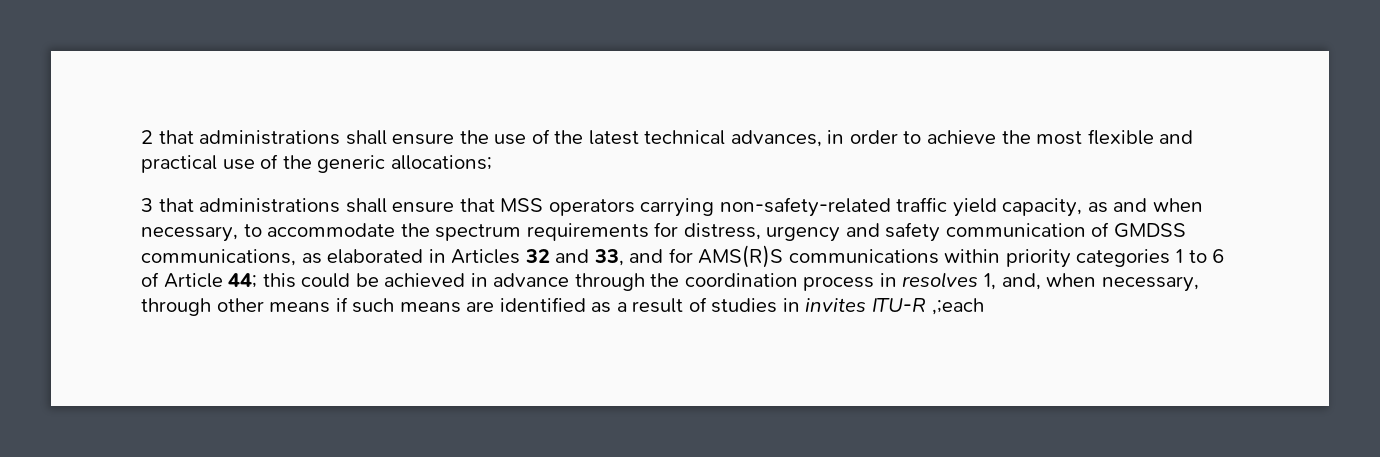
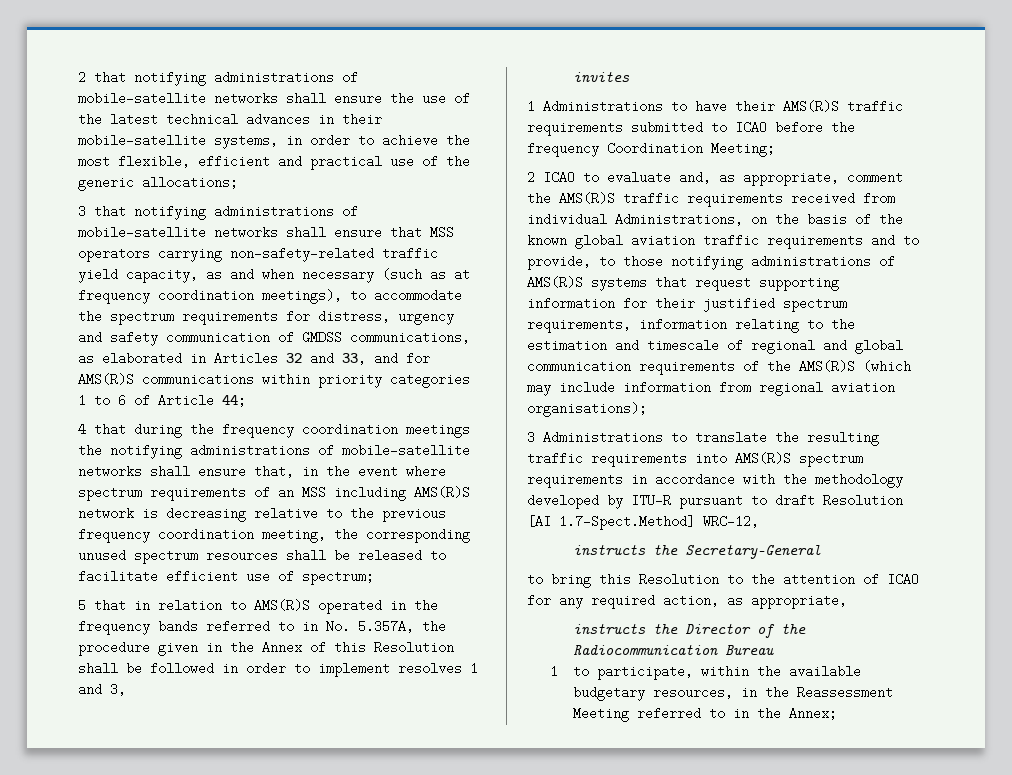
[199,130,341,145] administrations -> [134,71,358,86] [78,92,278,105] notifying administrations of mobile-satellite networks
[730,130,822,147] advances, -> [246,113,382,126] [78,134,278,149] advances in their mobile-satellite systems,
[1087,129,1154,145] flexible -> [118,155,270,168] flexible, efficient
[199,198,341,213] administrations -> [134,205,358,220] [78,226,278,239] notifying administrations of mobile-satellite networks
[141,226,238,242] necessary, -> [302,268,470,283] [78,289,342,304] necessary (such as at frequency coordination meetings),
[262,272,1199,292] [141,297,984,316] this could be achieved in advance through the coordination process in resolves 1, and, when necessary, through other means if such means are identified as a result of studies in invites ITU-R ,;each -> [78,423,470,438] [78,444,470,459] [78,465,446,478] [78,486,470,501] [78,507,446,522] [78,528,470,543] [78,549,446,564] [78,570,374,585] [78,599,438,614] [78,620,446,635] [78,641,454,656] [78,662,478,677] [78,683,126,696] [573,72,631,82] [527,100,903,113] [527,121,855,136] [527,142,775,157] [527,171,903,186] [527,192,895,207] [527,213,903,226] [527,234,919,249] [527,255,895,270] [527,276,839,291] [527,297,847,312] [527,318,855,333] [527,339,903,354] [527,360,911,375] [527,381,895,396] [527,402,647,417] [527,431,879,446] [527,452,863,467] [527,473,903,488] [527,494,903,509] [527,515,759,530] [573,545,822,559] [527,573,919,588] [527,594,847,609] [573,624,807,638] [573,645,775,655] [550,665,862,680] [573,686,894,701] [573,707,838,722] // 4 that during the frequency coordination meetings the notifying administrations of mobile-satellite networks shall ensure that, in the event where spectrum requirements of an MSS including AMS(R)S network is decreasing relative to the previous frequency coordination meeting, the corresponding unused spectrum resources shall be released to facilitate efficient use of spectrum; // 5 that in relation to AMS(R)S operated in the frequency bands referred to in No. 5.357A, the procedure given in the Annex of this Resolution shall be followed in order to implement resolves 1 and 3, // invites // 1 Administrations to have their AMS(R)S traffic requirements submitted to ICAO before the frequency Coordination Meeting; // 2 ICAO to evaluate and, as appropriate, comment the AMS(R)S traffic requirements received from individual Administrations, on the basis of the known global aviation traffic requirements and to provide, to those notifying administrations of AMS(R)S systems that request supporting information for their justified spectrum requirements, information relating to the estimation and timescale of regional and global communication requirements of the AMS(R)S (which may include information from regional aviation organisations); // 3 Administrations to translate the resulting traffic requirements into AMS(R)S spectrum requirements in accordance with the methodology developed by ITU-R pursuant to draft Resolution [AI 1.7-Spect.Method] WRC-12, // instructs the Secretary-General // to bring this Resolution to the attention of ICAO for any required action, as appropriate, // instructs the Director of the Radiocommunication Bureau // 1 to participate, within the available budgetary resources, in the Reassessment Meeting referred to in the Annex;

